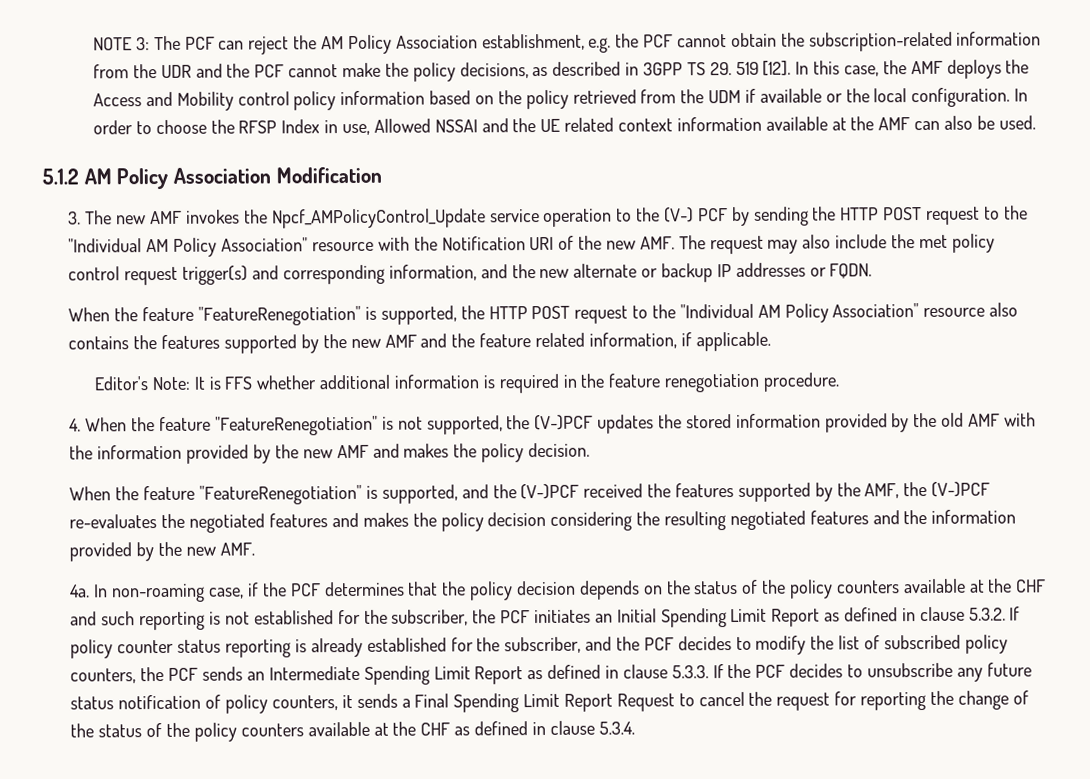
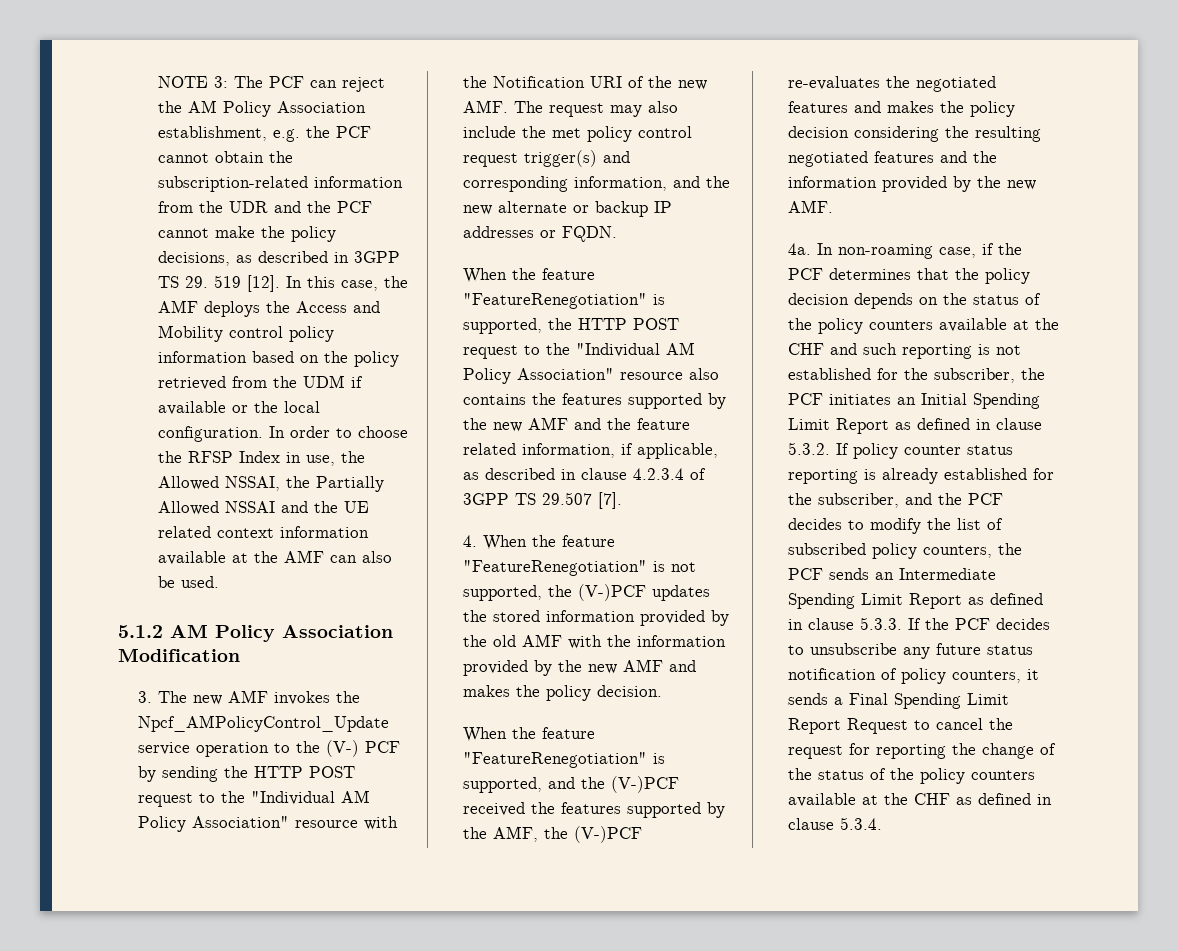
(370, 129) none -> [340,451,365,463] [157,476,384,492] the Allowed NSSAI, the Partially
[695,331,771,352] [93,372,841,394] applicable. // Editor's Note: It is FFS whether additional information is required in the feature renegotiation procedure. -> [636,443,718,459] [462,468,706,480] [462,492,622,509] applicable, as described in clause 4.2.3.4 of 3GPP TS 29.507 [7].

